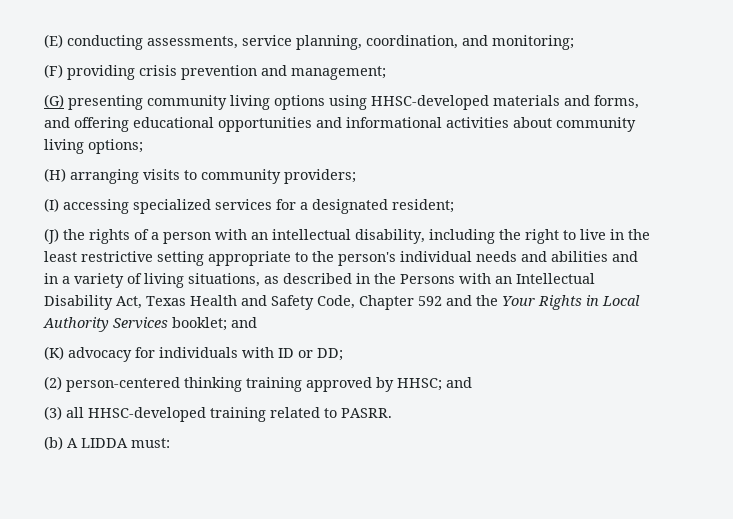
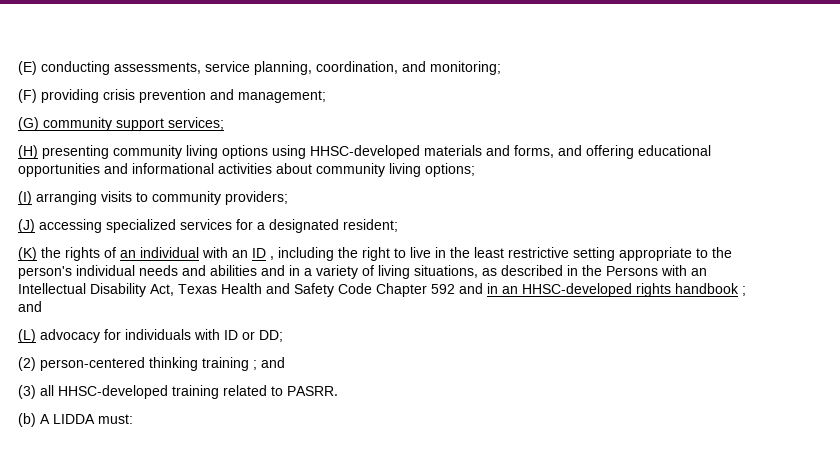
(64, 101) none -> [43,117,224,131] [18,145,38,159] community support services; // (H)
[44,168,66,182] (H) -> [18,191,32,205] (I)
[44,198,59,212] (I) -> [18,219,35,233] (J)
[44,228,59,244] (J) -> [18,247,37,261] (K)
[151,229,425,244] a person with an intellectual disability, -> [120,247,274,260] an individual with an ID ,
[317,295,355,309] Code, -> [338,283,372,294] Code
[476,295,640,310] [43,317,257,332] [44,346,64,360] the Your Rights in Local Authority Services booklet; and // (K) -> [487,283,746,297] [18,301,42,312] [18,329,36,343] in an HHSC-developed rights handbook ; and // (L)
[306,377,442,392] approved by HHSC; -> [253,360,257,370] ;

